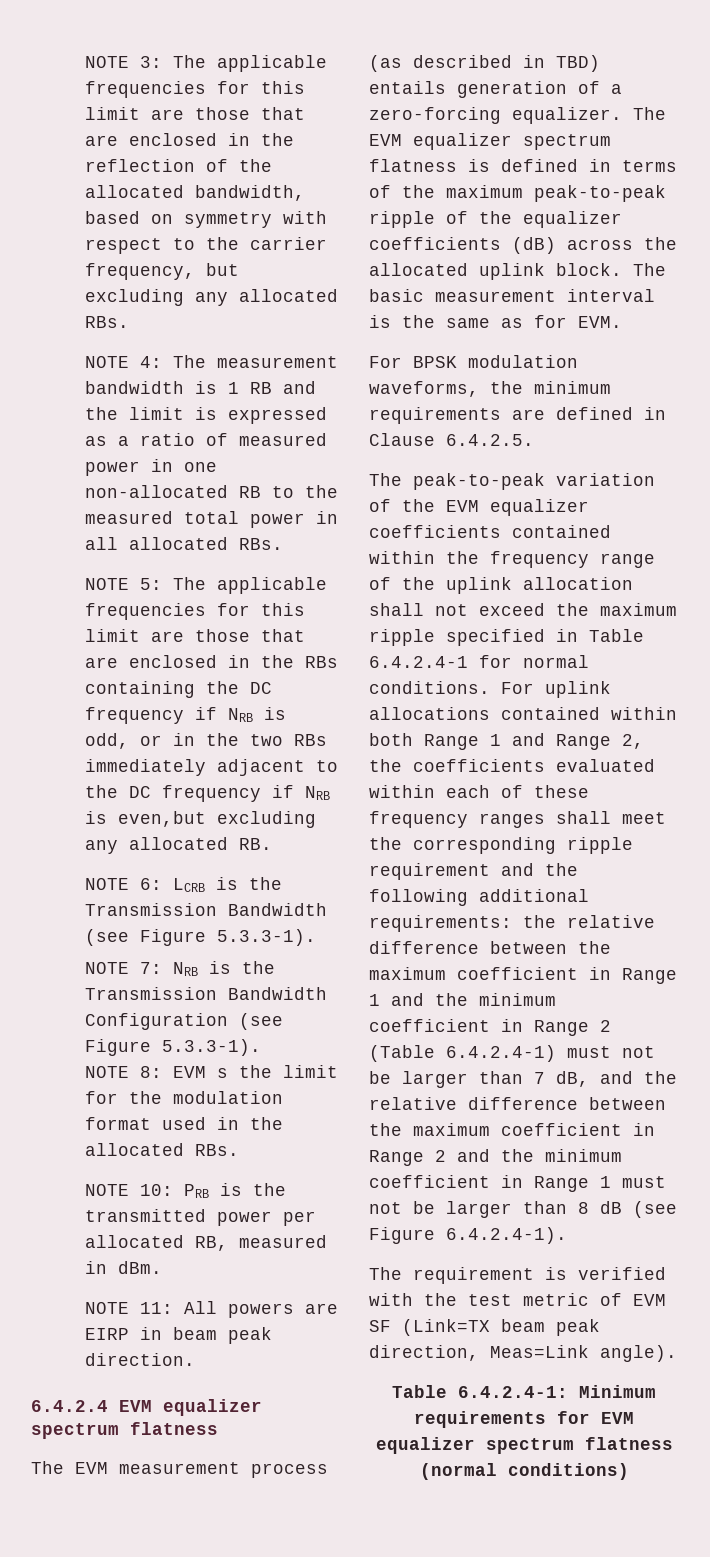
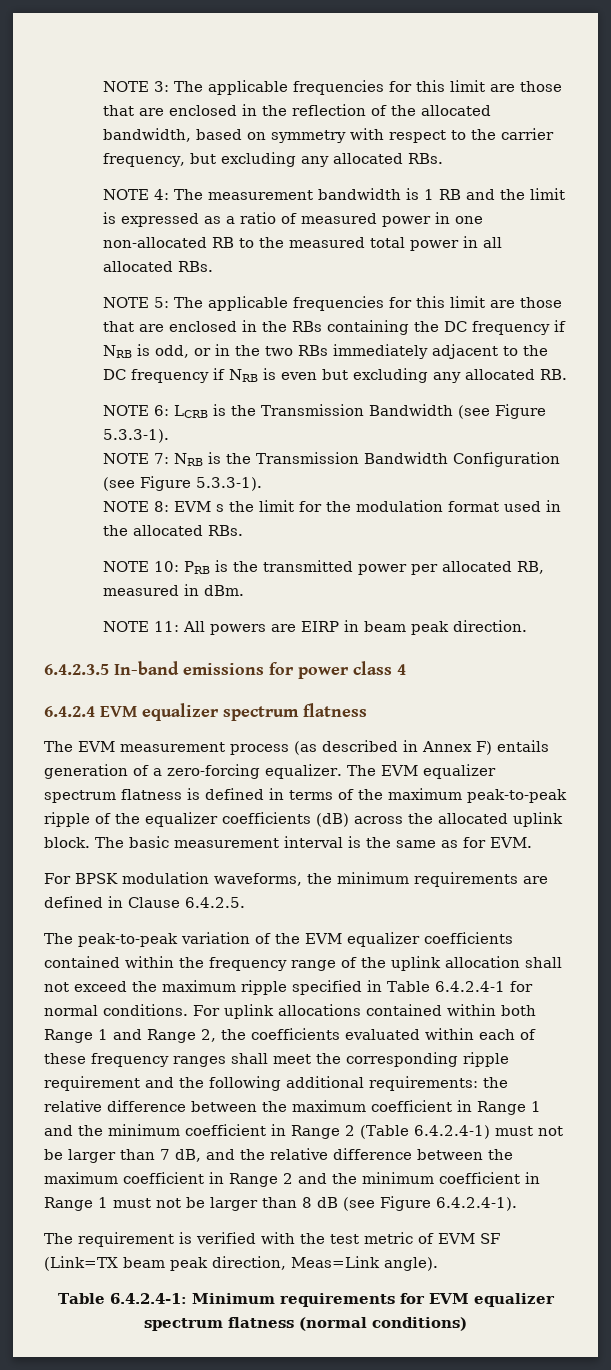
[118,811,207,827] even,but -> [280,369,348,380] even but
(196, 1359) none -> [44,661,406,679] // 6.4.2.3.5 In-band emissions for power class 4
[556,55,600,72] TBD) -> [422,741,492,755] Annex F)

